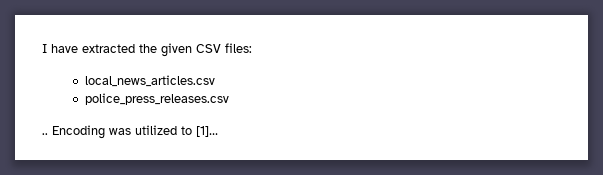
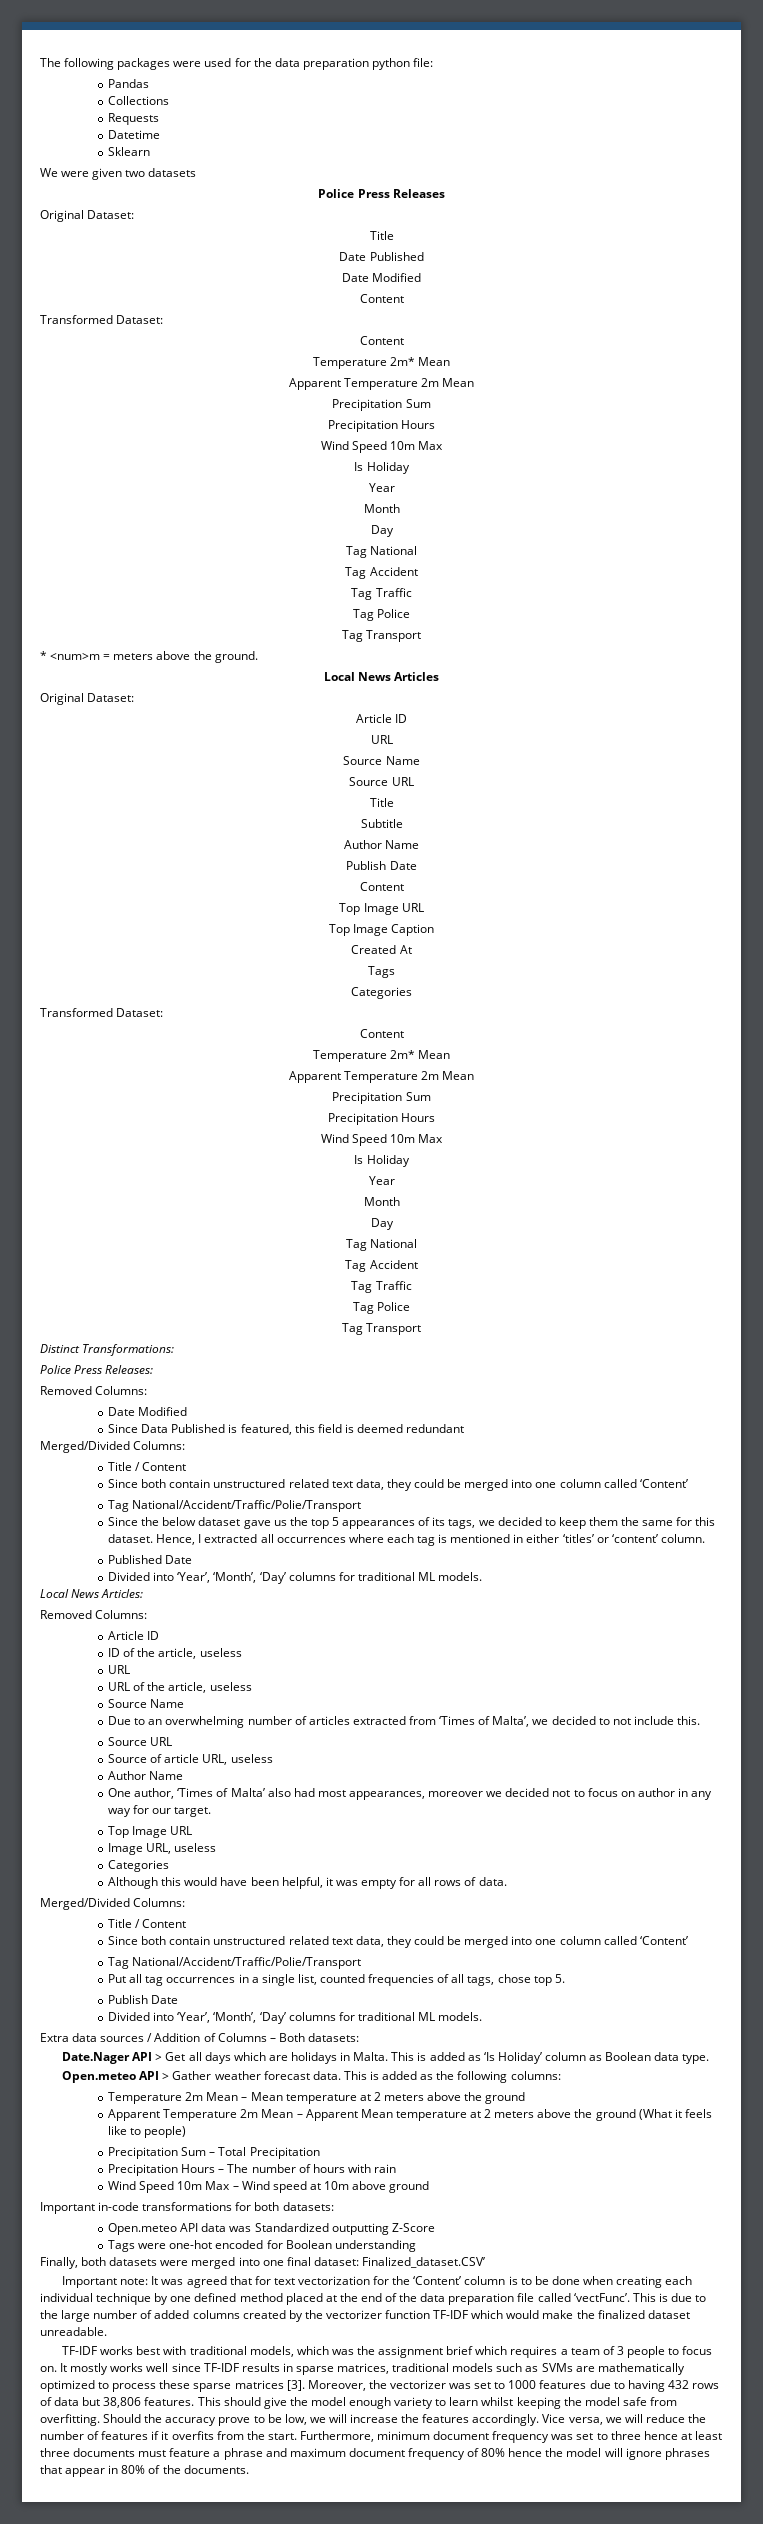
[42,43,252,57] [85,75,216,87] [85,93,230,105] [42,125,218,139] I have extracted the given CSV files: // local_news_articles.csv // police_press_releases.csv // .. Encoding was utilized to [1]… -> [40,58,434,70] [108,79,150,88] [108,96,170,105] [108,113,160,125] [108,130,161,139] [108,147,151,156] [40,168,197,180] [318,189,445,198] [40,210,135,222] [369,231,394,240] [339,252,424,261] [341,273,422,282] [359,294,404,303] [40,315,164,324] [359,336,404,345] [312,357,451,369] [288,378,475,390] [332,399,431,411] [327,420,436,432] [320,441,444,453] [354,462,410,474] [368,483,395,492] [363,504,400,513] [370,525,394,537] [345,546,418,558] [345,567,418,579] [351,588,412,600] [352,609,411,621] [341,630,422,642] [40,651,258,663] [323,672,440,681] [40,693,135,705] [355,714,408,723] [370,735,393,744] [343,756,420,765] [349,777,414,786] [369,798,394,807] [360,819,403,828] [343,840,420,849] [346,861,417,870] [359,882,404,891] [339,903,424,915] [328,924,435,936] [351,945,412,954] [368,966,395,978] [351,987,412,999] [40,1008,164,1017] [359,1029,404,1038] [312,1050,451,1062] [288,1071,475,1083] [332,1092,431,1104] [327,1113,436,1125] [320,1134,444,1146] [354,1155,410,1167] [368,1176,395,1185] [363,1197,400,1206] [370,1218,394,1230] [345,1239,418,1251] [345,1260,418,1272] [351,1281,412,1293] [352,1302,411,1314] [341,1323,422,1335] [40,1344,175,1356] [40,1365,154,1374] [40,1386,148,1395] [108,1407,188,1416] [108,1424,465,1435] [40,1441,186,1453] [108,1462,187,1471] [108,1479,688,1491] [108,1500,362,1512] [108,1517,716,1529] [108,1534,705,1546] [108,1555,193,1564] [108,1572,483,1584] [40,1589,144,1598] [40,1610,148,1619] [108,1631,160,1640] [108,1648,242,1659] [108,1665,131,1674] [108,1682,252,1693] [108,1699,185,1708] [108,1716,700,1728] [108,1737,173,1746] [108,1754,273,1765] [108,1771,184,1780] [108,1788,713,1800] [108,1805,212,1817] [108,1826,193,1838] [108,1843,217,1855] [108,1860,170,1872] [108,1877,507,1889] [40,1898,186,1910] [108,1919,187,1928] [108,1936,688,1948] [108,1957,362,1969] [108,1974,565,1986] [108,1995,179,2004] [108,2012,483,2024] [40,2033,359,2042] [62,2052,710,2064] [62,2071,561,2083] [108,2092,526,2104] [108,2109,712,2121] [108,2126,187,2138] [108,2147,320,2159] [108,2164,397,2176] [108,2181,430,2193] [40,2202,334,2214] [108,2223,435,2235] [108,2240,416,2252] [40,2257,485,2269] [62,2276,693,2288] [40,2293,707,2305] [40,2310,690,2322] [40,2327,107,2336] [62,2346,713,2358] [40,2363,685,2375] [40,2380,719,2392] [40,2397,677,2409] [40,2414,706,2426] [40,2431,722,2443] [40,2448,710,2460] [40,2465,249,2477] The following packages were used for the data preparation python file: // Pandas // Collections // Requests // Datetime // Sklearn // We were given two datasets // Police Press Releases // Original Dataset: // Title // Date Published // Date Modified // Content // Transformed Dataset: // Content // Temperature 2m* Mean // Apparent Temperature 2m Mean // Precipitation Sum // Precipitation Hours // Wind Speed 10m Max // Is Holiday // Year // Month // Day // Tag National // Tag Accident // Tag Traffic // Tag Police // Tag Transport // * <num>m = meters above the ground. // Local News Articles // Original Dataset: // Article ID // URL // Source Name // Source URL // Title // Subtitle // Author Name // Publish Date // Content // Top Image URL // Top Image Caption // Created At // Tags // Categories // Transformed Dataset: // Content // Temperature 2m* Mean // Apparent Temperature 2m Mean // Precipitation Sum // Precipitation Hours // Wind Speed 10m Max // Is Holiday // Year // Month // Day // Tag National // Tag Accident // Tag Traffic // Tag Police // Tag Transport // Distinct Transformations: // Police Press Releases: // Removed Columns: // Date Modified // Since Data Published is featured, this field is deemed redundant // Merged/Divided Columns: // Title / Content // Since both contain unstructured related text data, they could be merged into one column called ‘Content’ // Tag National/Accident/Traffic/Polie/Transport // Since the below dataset gave us the top 5 appearances of its tags, we decided to keep them the same for this dataset. Hence, I extracted all occurrences where each tag is mentioned in either ‘titles’ or ‘content’ column. // Published Date // Divided into ‘Year’, ‘Month’, ‘Day’ columns for traditional ML models. // Local News Articles: // Removed Columns: // Article ID // ID of the article, useless // URL // URL of the article, useless // Source Name // Due to an overwhelming number of articles extracted from ‘Times of Malta’, we decided to not include this. // Source URL // Source of article URL, useless // Author Name // One author, ‘Times of Malta’ also had most appearances, moreover we decided not to focus on author in any way for our target. // Top Image URL // Image URL, useless // Categories // Although this would have been helpful, it was empty for all rows of data. // Merged/Divided Columns: // Title / Content // Since both contain unstructured related text data, they could be merged into one column called ‘Content’ // Tag National/Accident/Traffic/Polie/Transport // Put all tag occurrences in a single list, counted frequencies of all tags, chose top 5. // Publish Date // Divided into ‘Year’, ‘Month’, ‘Day’ columns for traditional ML models. // Extra data sources / Addition of Columns – Both datasets: // Date.Nager API > Get all days which are holidays in Malta. This is added as ‘Is Holiday’ column as Boolean data type. // Open.meteo API > Gather weather forecast data. This is added as the following columns: // Temperature 2m Mean – Mean temperature at 2 meters above the ground // Apparent Temperature 2m Mean – Apparent Mean temperature at 2 meters above the ground (What it feels like to people) // Precipitation Sum – Total Precipitation // Precipitation Hours – The number of hours with rain // Wind Speed 10m Max – Wind speed at 10m above ground // Important in-code transformations for both datasets: // Open.meteo API data was Standardized outputting Z-Score // Tags were one-hot encoded for Boolean understanding // Finally, both datasets were merged into one final dataset: Finalized_dataset.CSV’ // Important note: It was agreed that for text vectorization for the ‘Content’ column is to be done when creating each individual technique by one defined method placed at the end of the data preparation file called ‘vectFunc’. This is due to the large number of added columns created by the vectorizer function TF-IDF which would make the finalized dataset unreadable. // TF-IDF works best with traditional models, which was the assignment brief which requires a team of 3 people to focus on. It mostly works well since TF-IDF results in sparse matrices, traditional models such as SVMs are mathematically optimized to process these sparse matrices [3]. Moreover, the vectorizer was set to 1000 features due to having 432 rows of data but 38,806 features. This should give the model enough variety to learn whilst keeping the model safe from overfitting. Should the accuracy prove to be low, we will increase the features accordingly. Vice versa, we will reduce the number of features if it overfits from the start. Furthermore, minimum document frequency was set to three hence at least three documents must feature a phrase and maximum document frequency of 80% hence the model will ignore phrases that appear in 80% of the documents.

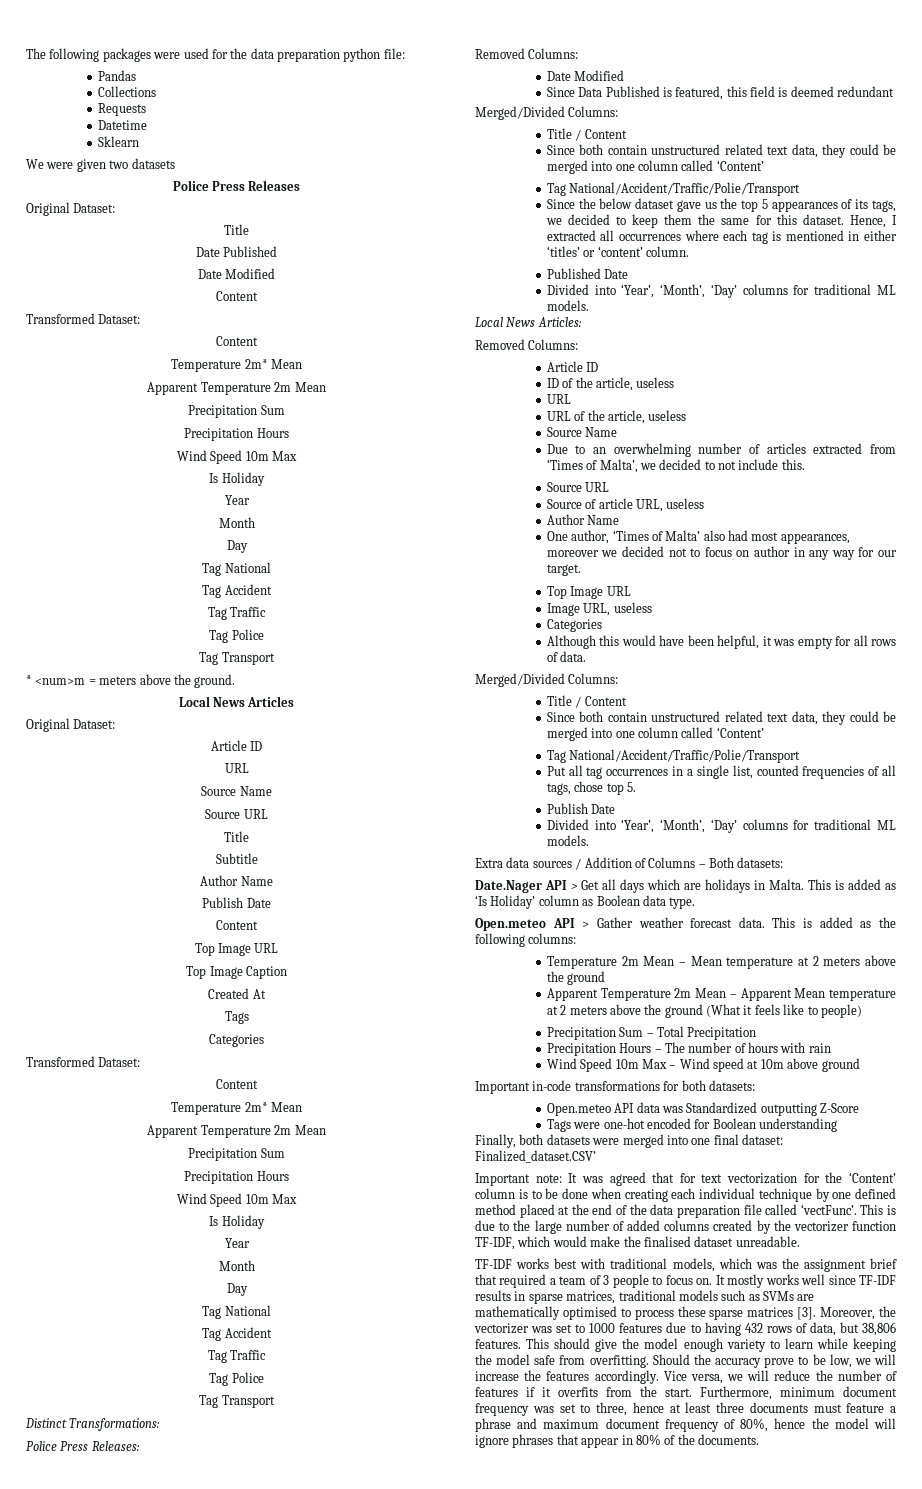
[433,2310,469,2319] TF-IDF -> [475,1237,515,1250] TF-IDF,
[597,2310,645,2319] finalized -> [643,1236,691,1247] finalised
[475,2346,558,2358] which requires -> [475,1274,547,1288] that required
[40,2380,95,2392] optimized -> [562,1306,617,1320] optimised
[54,2397,80,2406] data -> [809,1322,836,1336] data,
[481,2397,514,2406] whilst -> [816,1338,848,1349] while
[610,2431,641,2440] three -> [596,1402,627,1416] three,
[481,2448,506,2457] 80% -> [740,1418,769,1432] 80%,

